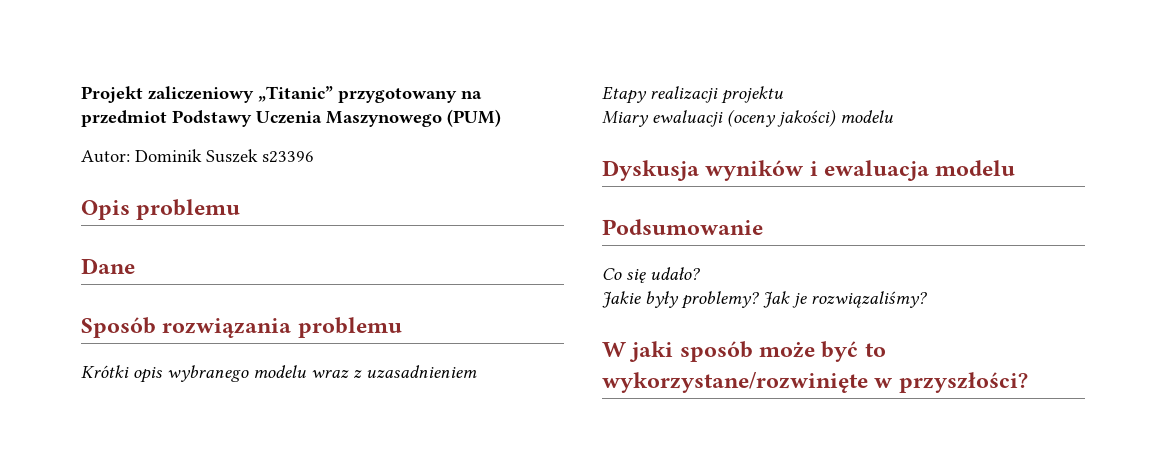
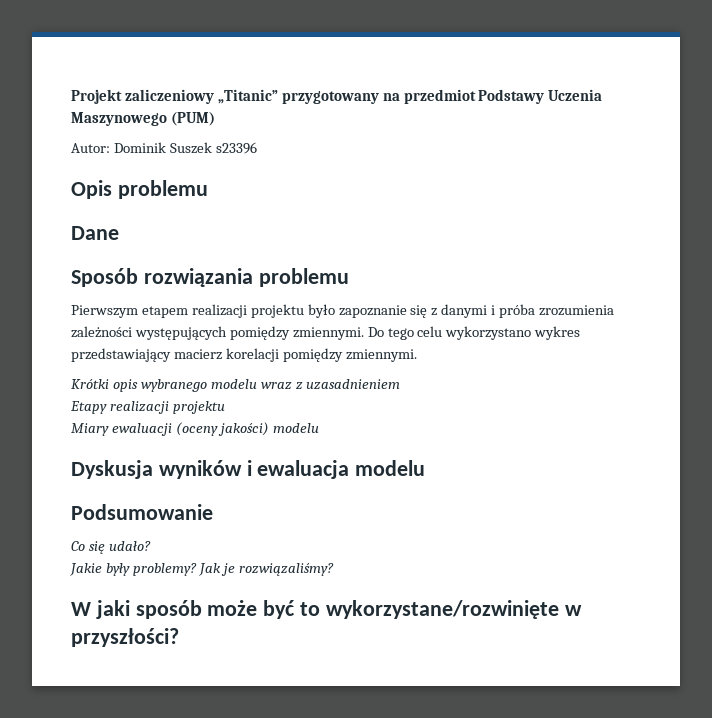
(402, 327) none -> [71,304,615,318] [71,326,581,340] [71,348,417,362] // Pierwszym etapem realizacji projektu było zapoznanie się z danymi i próba zrozumienia zależności występujących pomiędzy zmiennymi. Do tego celu wykorzystano wykres przedstawiający macierz korelacji pomiędzy zmiennymi.

